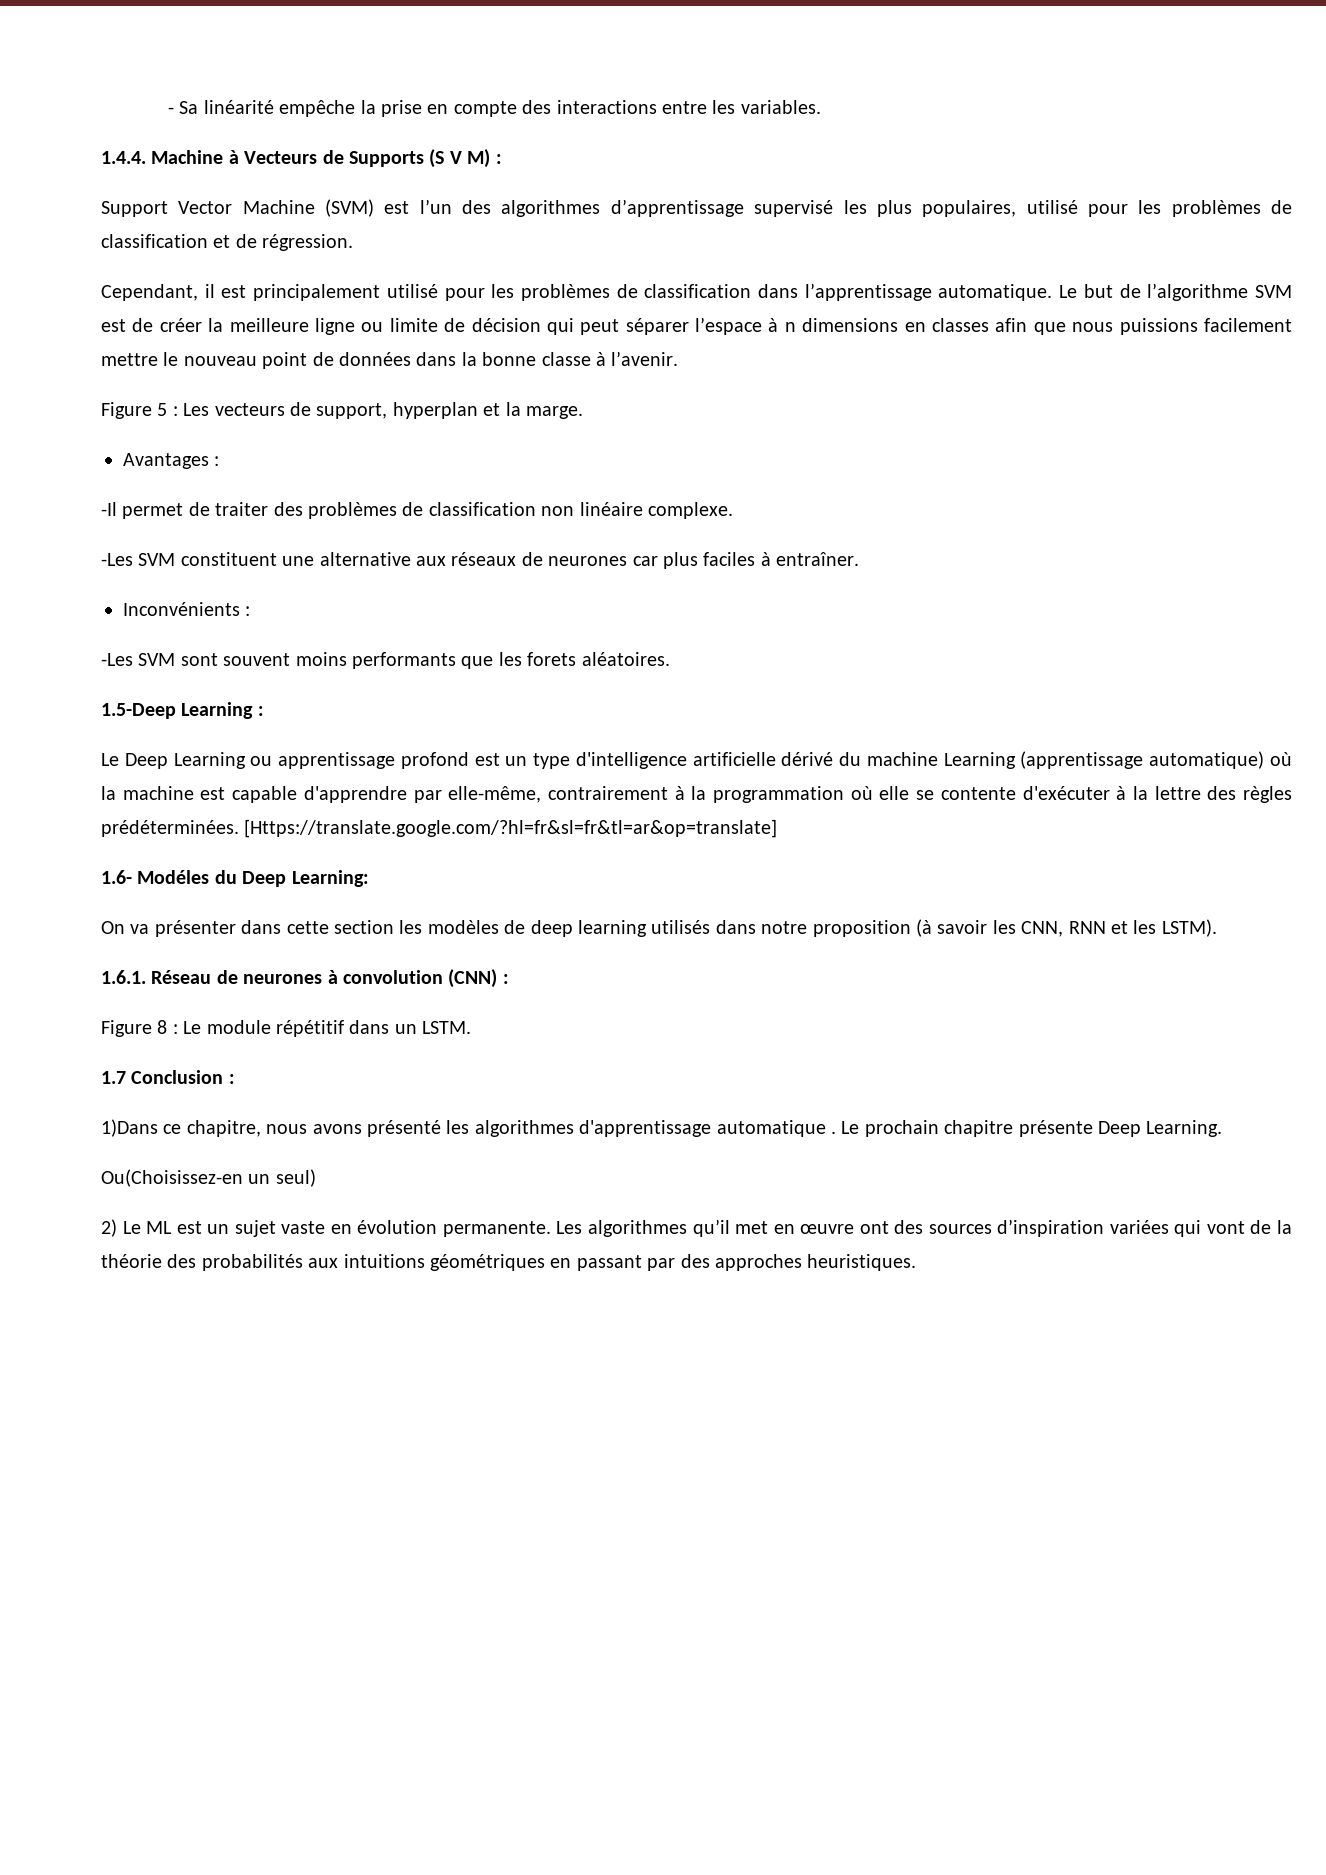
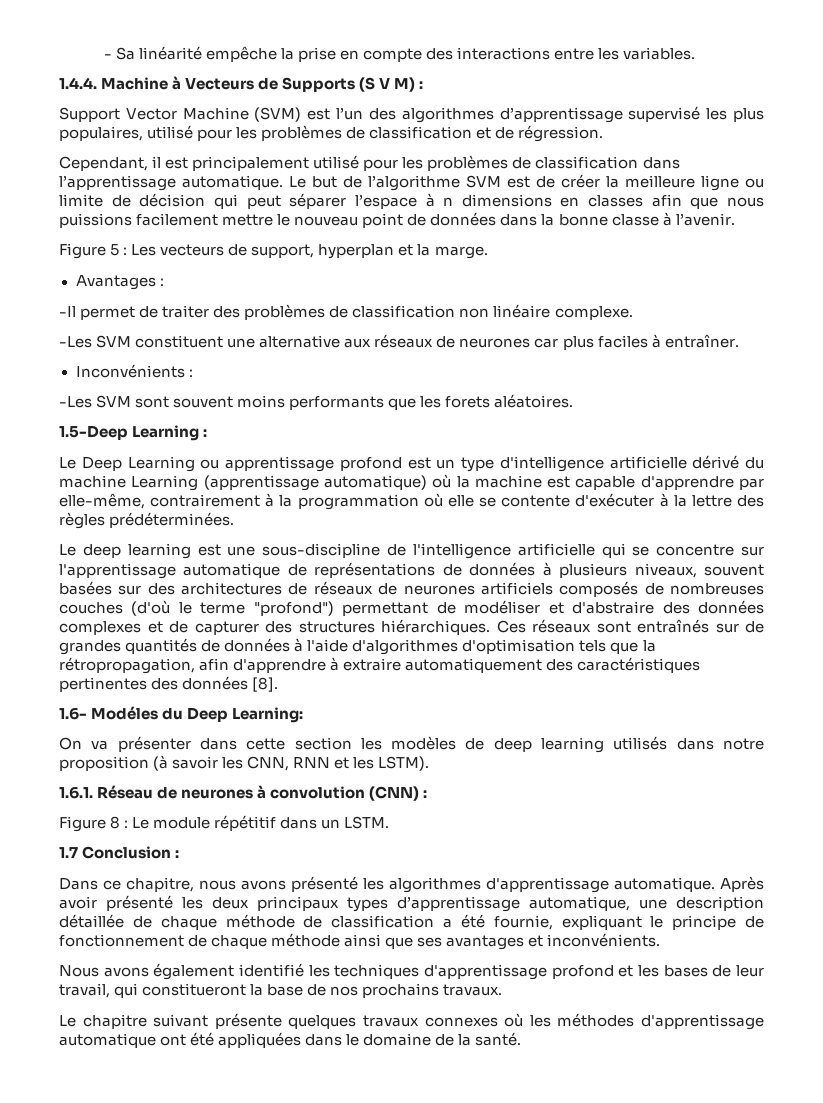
[244,819,778,838] [Https://translate.google.com/?hl=fr&sl=fr&tl=ar&op=translate] -> [59,543,765,559] [59,562,765,579] [59,581,765,597] [59,600,765,616] [59,619,764,635] [59,638,656,655] [59,657,701,674] [59,676,279,692] // Le deep learning est une sous-discipline de l'intelligence artificielle qui se concentre sur l'apprentissage automatique de représentations de données à plusieurs niveaux, souvent basées sur des architectures de réseaux de neurones artificiels composés de nombreuses couches (d'où le terme "profond") permettant de modéliser et d'abstraire des données complexes et de capturer des structures hiérarchiques. Ces réseaux sont entraînés sur de grandes quantités de données à l'aide d'algorithmes d'optimisation tels que la rétropropagation, afin d'apprendre à extraire automatiquement des caractéristiques pertinentes des données [8].
[101,1119,158,1137] 1)Dans -> [59,878,98,890] Dans
[716,1120,1223,1137] [101,1169,316,1187] [101,1219,1292,1237] [101,1254,917,1271] automatique . Le prochain chapitre présente Deep Learning. // Ou(Choisissez-en un seul) // 2) Le ML est un sujet vaste en évolution permanente. Les algorithmes qu’il met en œuvre ont des sources d’inspiration variées qui vont de la théorie des probabilités aux intuitions géométriques en passant par des approches heuristiques. -> [614,876,764,892] [59,895,764,912] [59,914,765,930] [59,933,661,950] [59,963,764,980] [59,983,503,998] [59,1013,765,1030] [59,1032,522,1048] automatique. Après avoir présenté les deux principaux types d’apprentissage automatique, une description détaillée de chaque méthode de classification a été fournie, expliquant le principe de fonctionnement de chaque méthode ainsi que ses avantages et inconvénients. // Nous avons également identifié les techniques d'apprentissage profond et les bases de leur travail, qui constitueront la base de nos prochains travaux. // Le chapitre suivant présente quelques travaux connexes où les méthodes d'apprentissage automatique ont été appliquées dans le domaine de la santé.

